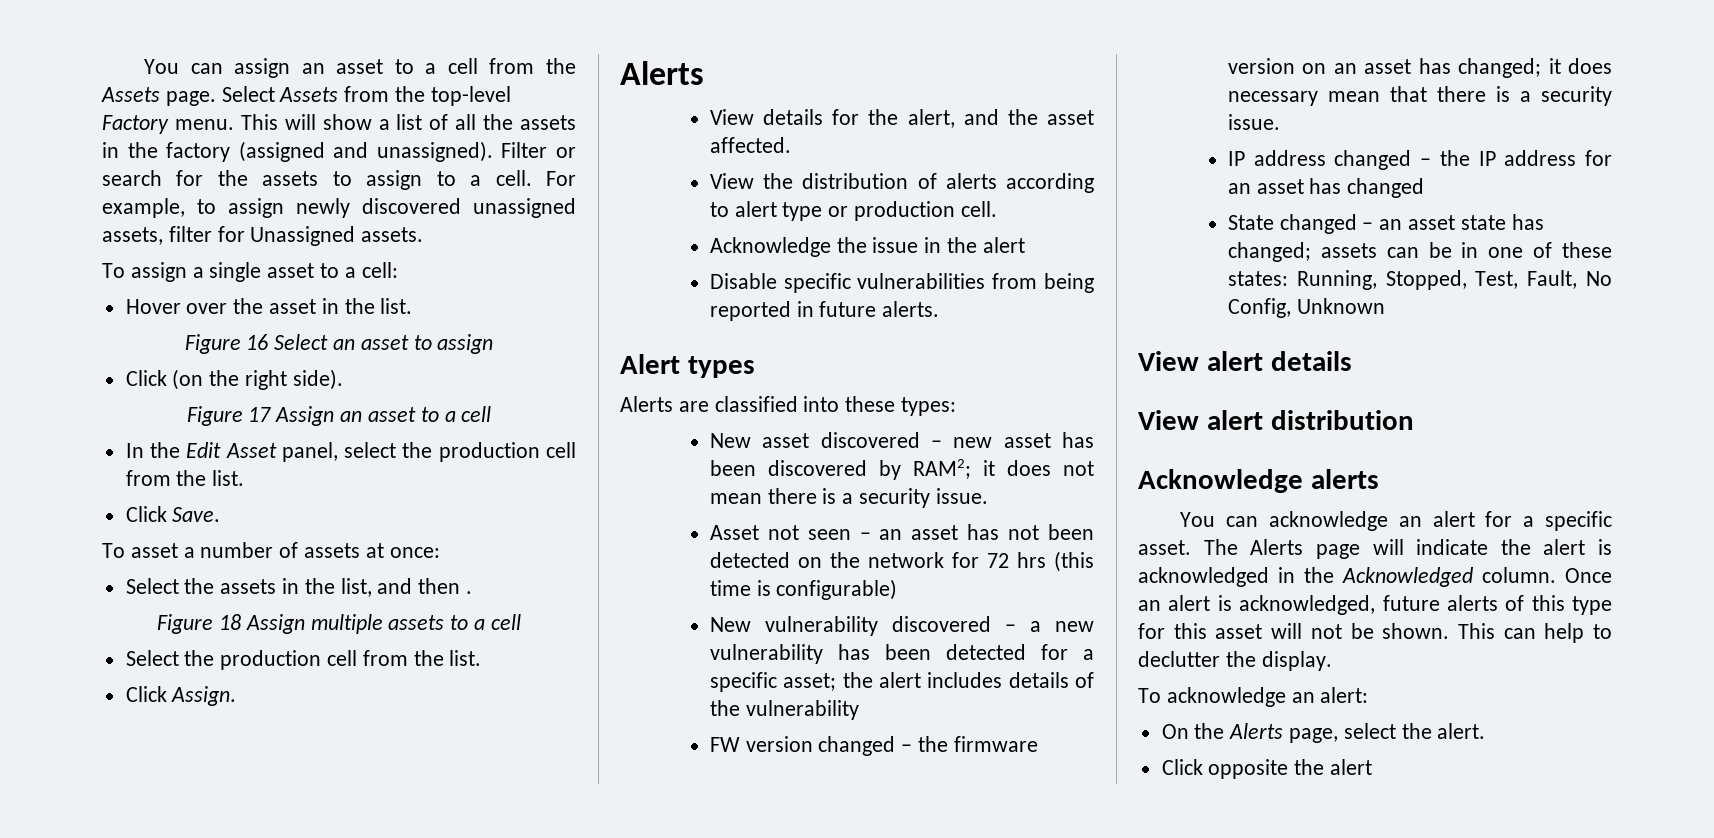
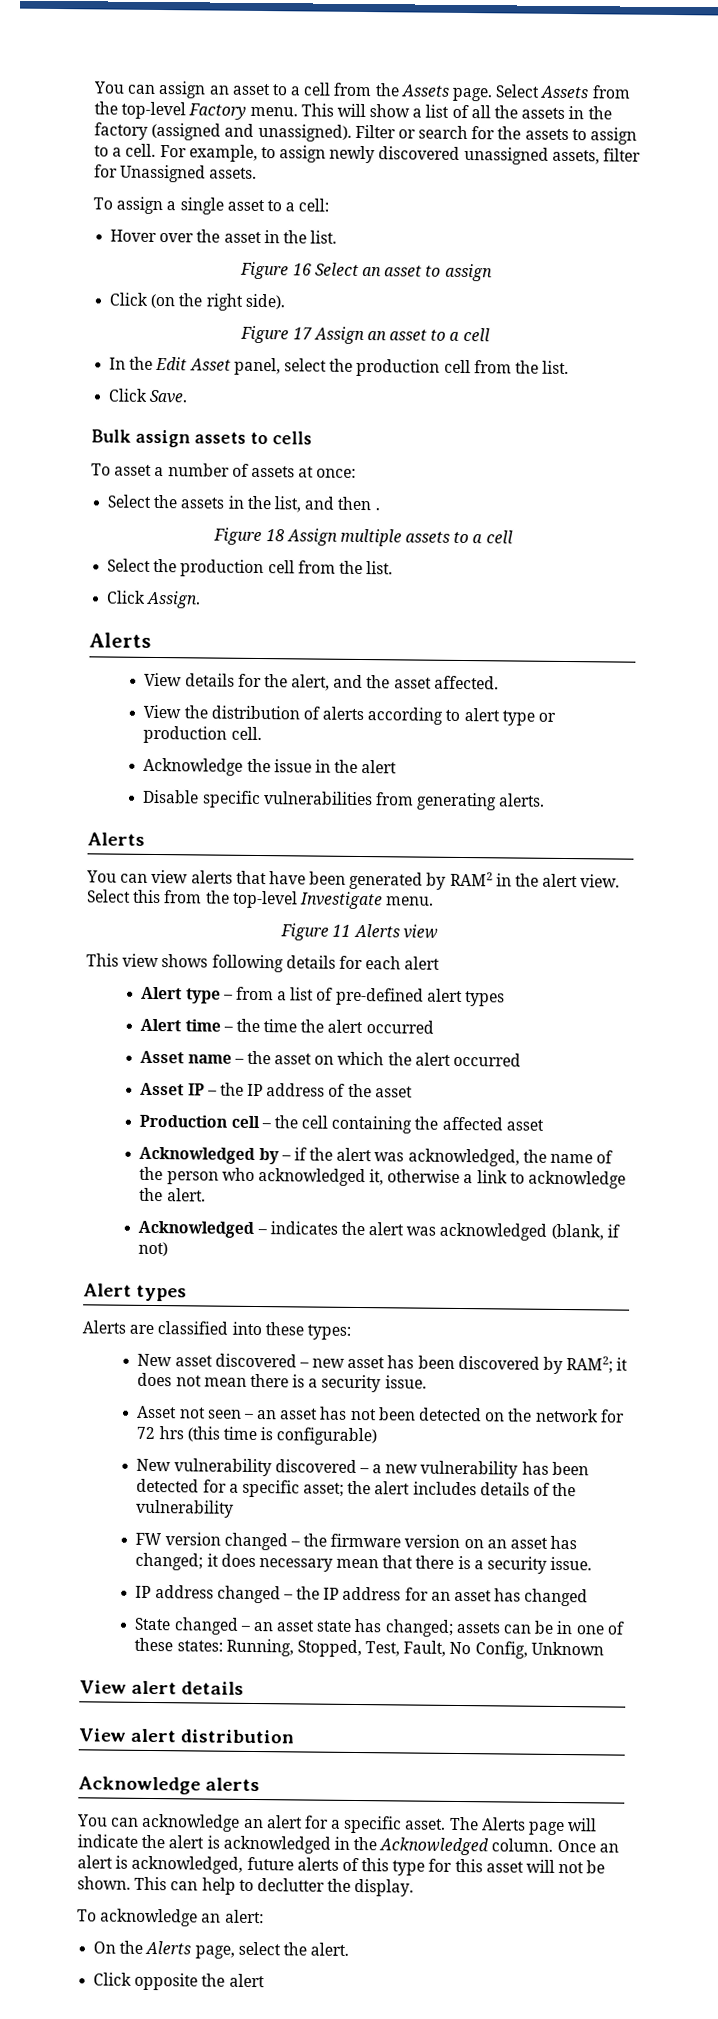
(221, 514) none -> [91,429,312,448] // Bulk assign assets to cells
[1044,273,1094,293] [709,301,940,321] being reported in future alerts. -> [416,792,546,811] [87,832,145,846] [86,869,621,890] [87,889,435,910] [280,923,438,941] [86,953,441,973] [141,986,505,1007] [140,1018,434,1034] [140,1050,521,1067] [140,1082,413,1098] [139,1114,544,1134] [139,1146,614,1167] [139,1166,626,1189] [139,1187,206,1202] [138,1220,620,1241] [138,1241,169,1257] generating alerts. // Alerts // You can view alerts that have been generated by RAM2 in the alert view. Select this from the top-level Investigate menu. // Figure 11 Alerts view // This view shows following details for each alert // Alert type – from a list of pre-defined alert types // Alert time – the time the alert occurred // Asset name – the asset on which the alert occurred // Asset IP – the IP address of the asset // Production cell – the cell containing the affected asset // Acknowledged by – if the alert was acknowledged, the name of the person who acknowledged it, otherwise a link to acknowledge the alert. // Acknowledged – indicates the alert was acknowledged (blank, if not)

